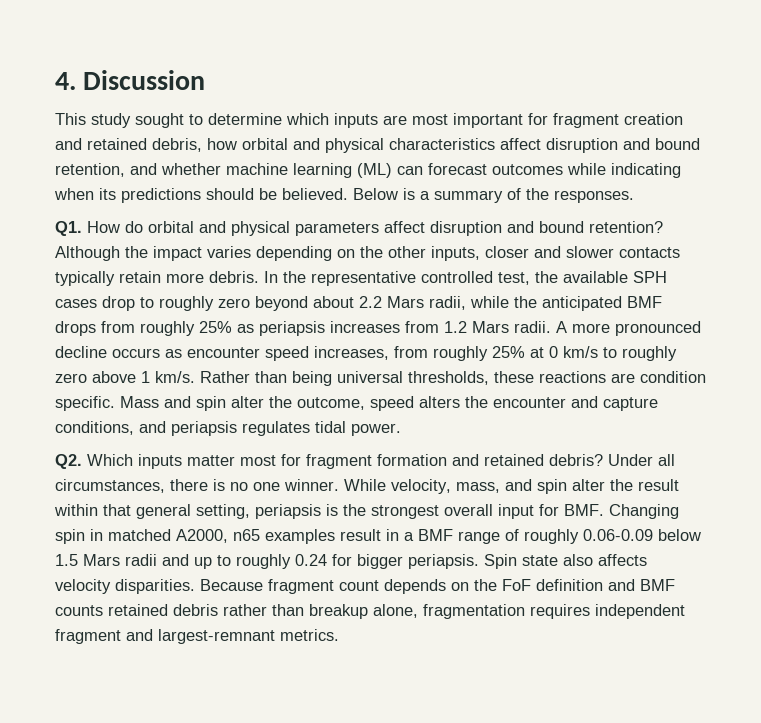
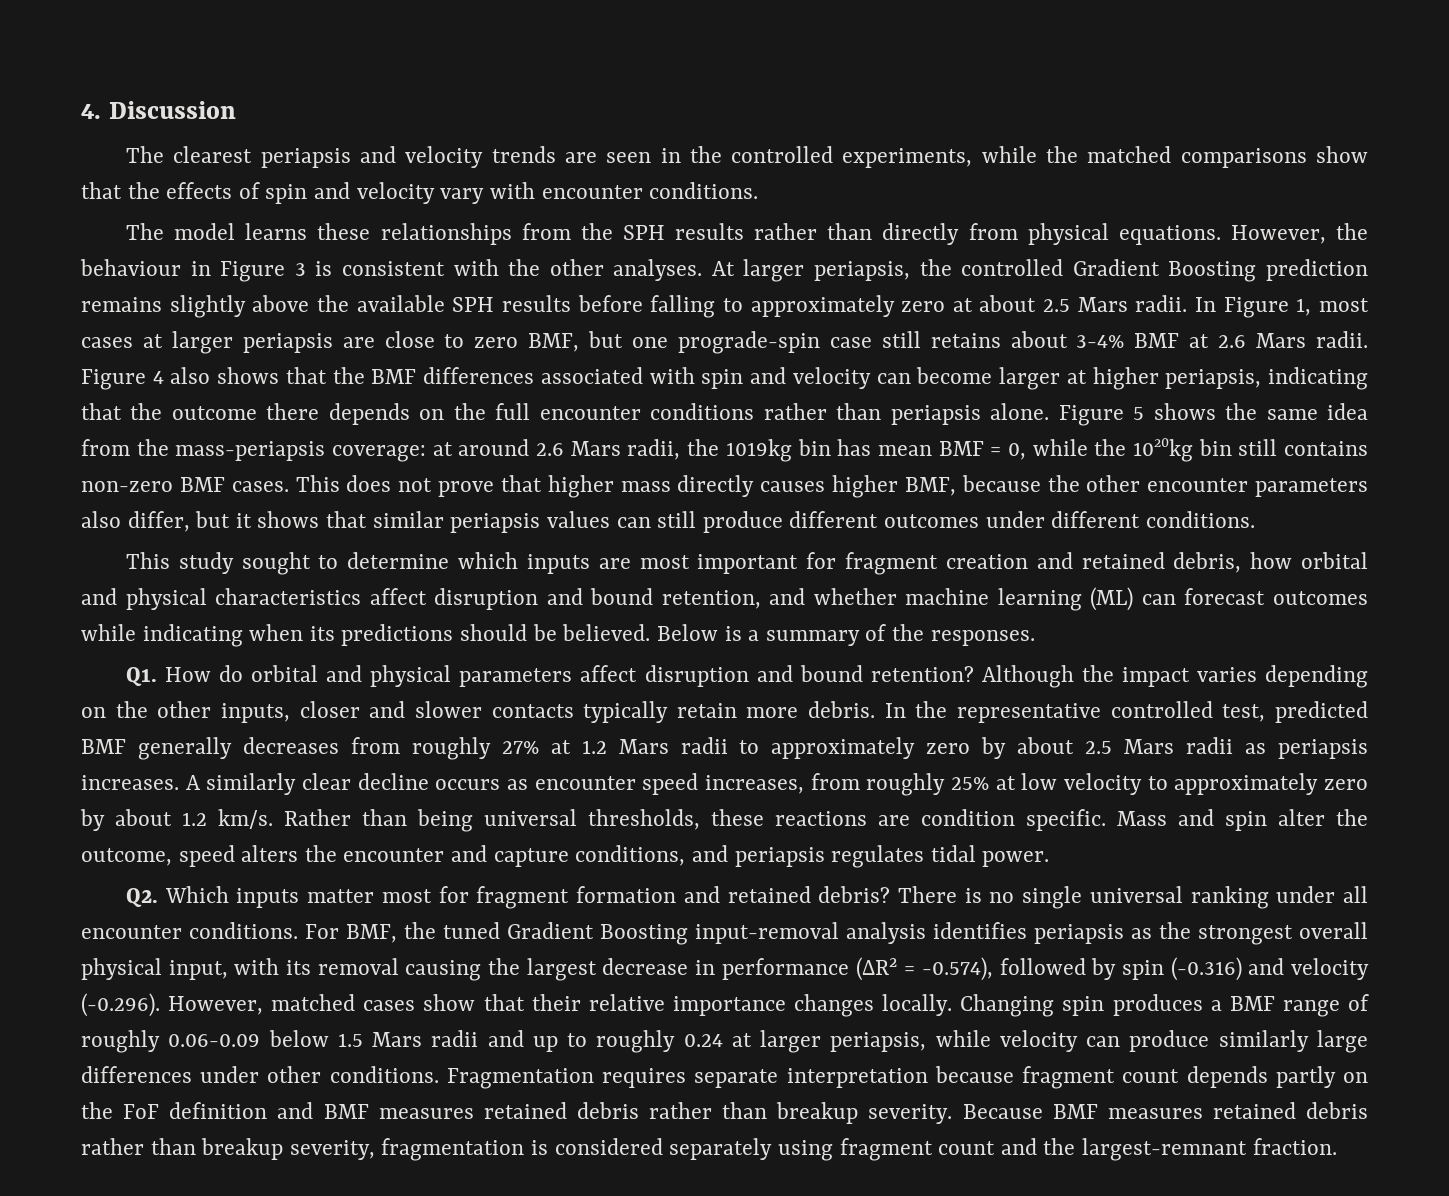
(206, 80) none -> [125,146,1369,168] [81,182,759,204] [125,223,1369,245] [80,259,1369,282] [81,295,1370,318] [81,331,1369,354] [81,367,1368,390] [81,403,1368,426] [81,438,1368,462] [81,475,1368,498] [81,511,1255,533] // The clearest periapsis and velocity trends are seen in the controlled experiments, while the matched comparisons show that the effects of spin and velocity vary with encounter conditions. // The model learns these relationships from the SPH results rather than directly from physical equations. However, the behaviour in Figure 3 is consistent with the other analyses. At larger periapsis, the controlled Gradient Boosting prediction remains slightly above the available SPH results before falling to approximately zero at about 2.5 Mars radii. In Figure 1, most cases at larger periapsis are close to zero BMF, but one prograde-spin case still retains about 3-4% BMF at 2.6 Mars radii. Figure 4 also shows that the BMF differences associated with spin and velocity can become larger at higher periapsis, indicating that the outcome there depends on the full encounter conditions rather than periapsis alone. Figure 5 shows the same idea from the mass-periapsis coverage: at around 2.6 Mars radii, the 1019kg bin has mean BMF = 0, while the 1020kg bin still contains non-zero BMF cases. This does not prove that higher mass directly causes higher BMF, because the other encounter parameters also differ, but it shows that similar periapsis values can still produce different outcomes under different conditions.
[535,271,667,283] [55,296,662,311] [55,321,701,336] the available SPH cases drop to roughly zero beyond about 2.2 Mars radii, while the anticipated BMF drops from roughly 25% as periapsis increases from 1.2 Mars radii. A more pronounced -> [1275,701,1368,723] [81,737,1369,760] [81,773,351,795] predicted BMF generally decreases from roughly 27% at 1.2 Mars radii to approximately zero by about 2.5 Mars radii as periapsis increases. A similarly clear
[549,346,677,361] [55,371,150,383] 0 km/s to roughly zero above 1 -> [1021,773,1368,795] [80,809,207,831] low velocity to approximately zero by about 1.2
[608,454,675,466] [55,479,679,494] [54,504,679,519] [55,529,399,544] Under all circumstances, there is no one winner. While velocity, mass, and spin alter the result within that general setting, periapsis is the strongest overall input for BMF. Changing spin in matched A2000, n65 examples result in -> [897,886,1369,909] [81,922,1368,945] [81,957,1370,981] [81,993,1203,1017] There is no single universal ranking under all encounter conditions. For BMF, the tuned Gradient Boosting input-removal analysis identifies periapsis as the strongest overall physical input, with its removal causing the largest decrease in performance (ΔR² = -0.574), followed by spin (-0.316) and velocity (-0.296). However, matched cases show that their relative importance changes locally. Changing spin produces
[332,554,647,569] [55,579,263,594] for bigger periapsis. Spin state also affects velocity disparities. Because -> [731,1030,1369,1053] [81,1066,1014,1089] at larger periapsis, while velocity can produce similarly large differences under other conditions. Fragmentation requires separate interpretation because
(446, 586) none -> [1275,1066,1336,1088] partly
[55,604,685,619] [55,629,339,644] counts retained debris rather than breakup alone, fragmentation requires independent fragment and largest-remnant metrics. -> [378,1102,1368,1124] [81,1138,1337,1161] measures retained debris rather than breakup severity. Because BMF measures retained debris rather than breakup severity, fragmentation is considered separately using fragment count and the largest-remnant fraction.

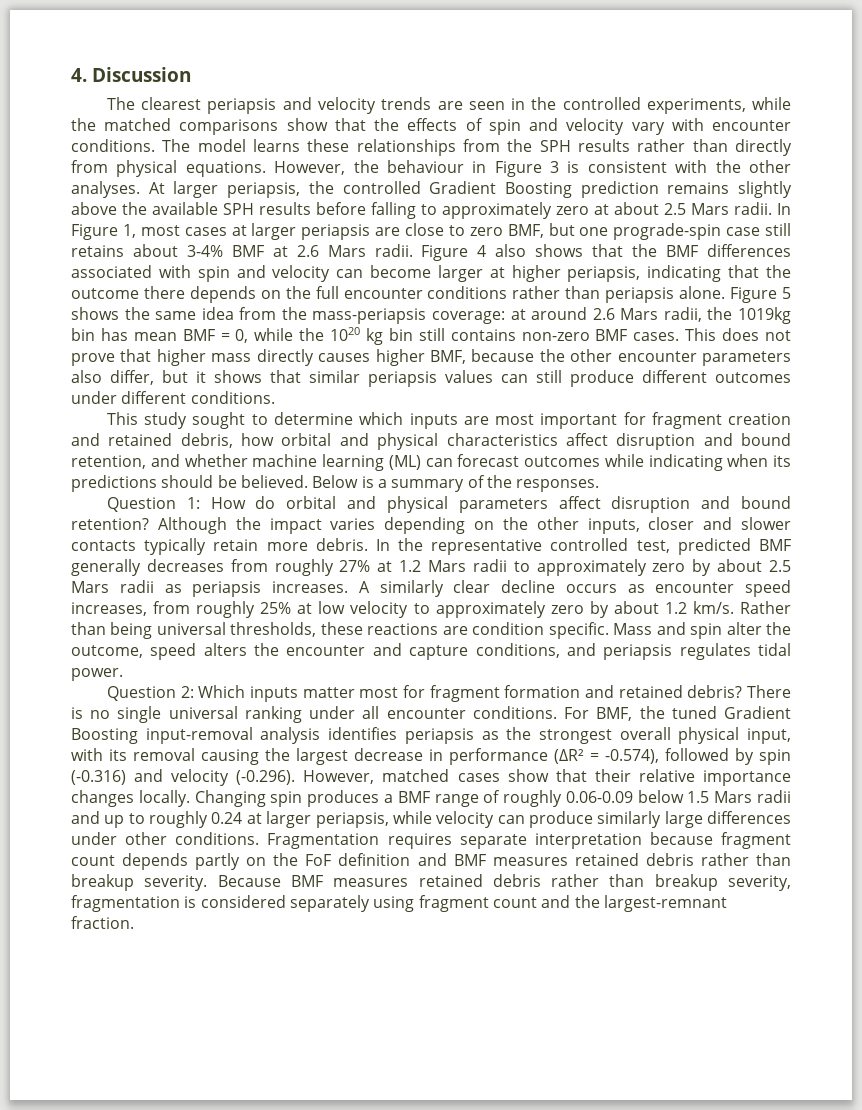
(759, 190) // -> (155, 145) none
[1132,438,1193,462] 1020kg -> [330,327,383,345] 1020 kg
[125,667,157,686] Q1. -> [106,497,200,512] Question 1:
[125,888,158,907] Q2. -> [106,686,194,701] Question 2:

